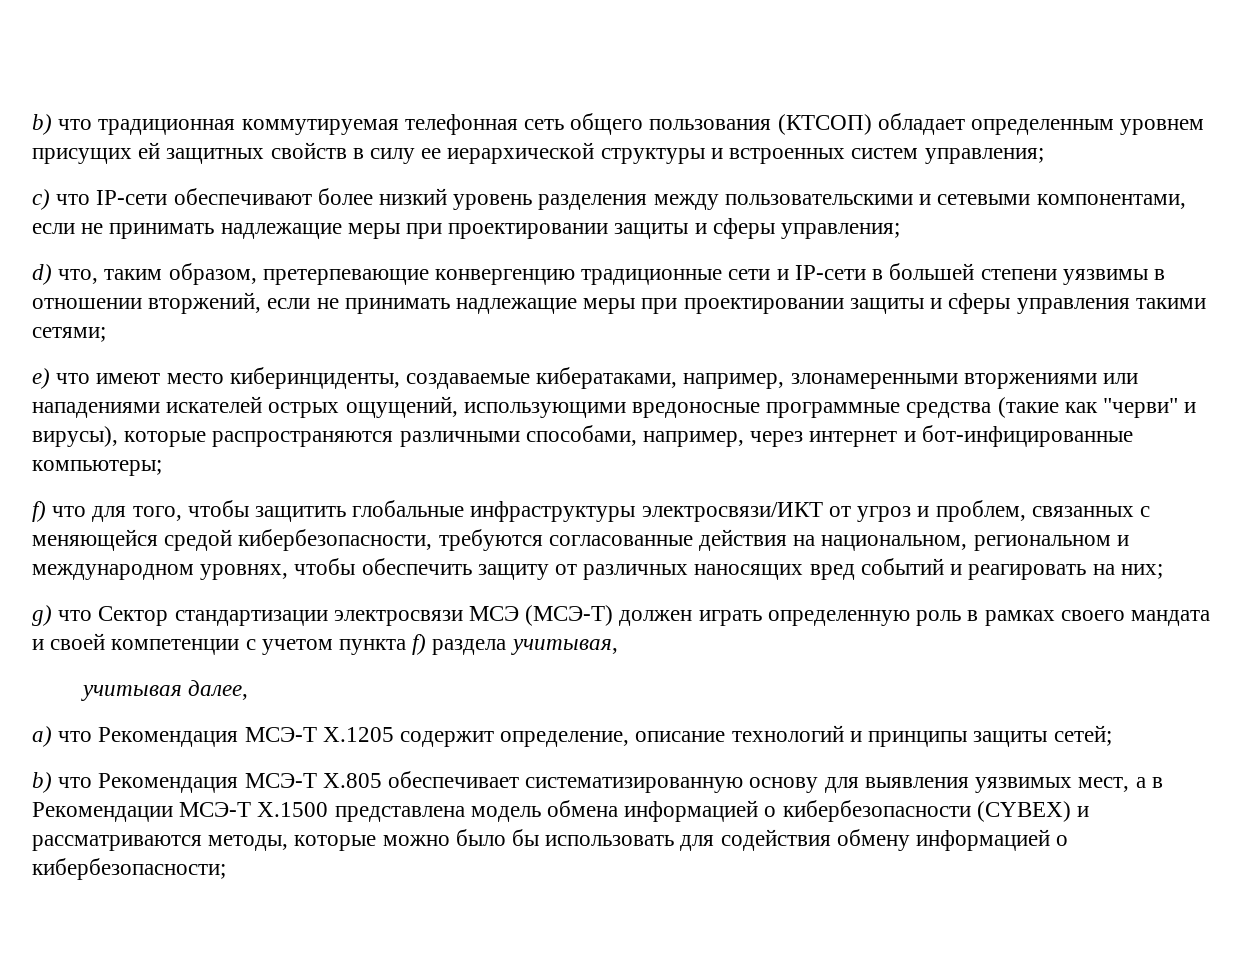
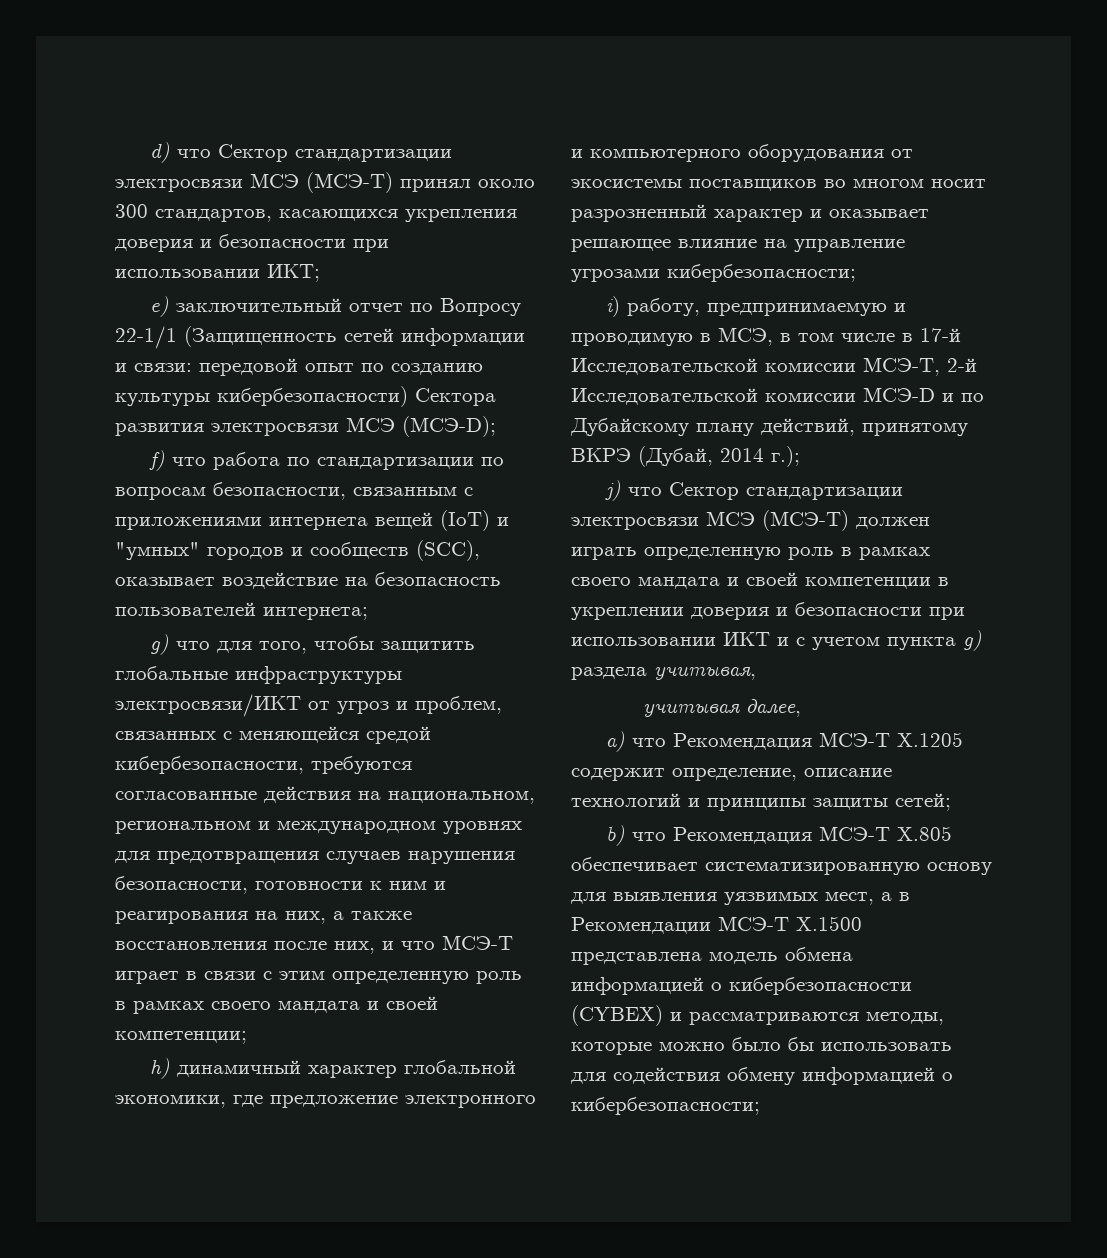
[32,113,1205,135] [32,142,1044,164] [32,188,1186,210] [32,218,901,239] [32,263,1165,285] [32,292,1206,314] [32,327,106,342] [32,367,1139,389] [32,396,1197,418] [32,425,1133,447] [32,460,162,476] [32,501,46,522] b) что традиционная коммутируемая телефонная сеть общего пользования (КТСОП) обладает определенным уровнем присущих ей защитных свойств в силу ее иерархической структуры и встроенных систем управления; // c) что IP-сети обеспечивают более низкий уровень разделения между пользовательскими и сетевыми компонентами, если не принимать надлежащие меры при проектировании защиты и сферы управления; // d) что, таким образом, претерпевающие конвергенцию традиционные сети и IP-сети в большей степени уязвимы в отношении вторжений, если не принимать надлежащие меры при проектировании защиты и сферы управления такими сетями; // e) что имеют место киберинциденты, создаваемые кибератаками, например, злонамеренными вторжениями или нападениями искателей острых ощущений, использующими вредоносные программные средства (такие как "черви" и вирусы), которые распространяются различными способами, например, через интернет и бот-инфицированные компьютеры; // f) -> [149,142,452,163] [115,172,535,193] [115,204,517,222] [115,234,389,252] [115,264,320,282] [149,296,521,317] [115,326,525,349] [115,358,483,376] [115,386,496,407] [115,416,496,437] [148,450,504,471] [115,482,473,500] [115,510,509,531] [115,540,480,561] [115,572,501,589] [115,602,368,620] [149,634,169,655] d) что Сектор стандартизации электросвязи МСЭ (МСЭ-T) принял около 300 стандартов, касающихся укрепления доверия и безопасности при использовании ИКТ; // e) заключительный отчет по Вопросу 22-1/1 (Защищенность сетей информации и связи: передовой опыт по созданию культуры кибербезопасности) Сектора развития электросвязи МСЭ (МСЭ-D); // f) что работа по стандартизации по вопросам безопасности, связанным с приложениями интернета вещей (IoT) и "умных" городов и сообществ (SCC), оказывает воздействие на безопасность пользователей интернета; // g)
[200,558,1163,580] [32,605,52,626] уровнях, чтобы обеспечить защиту от различных наносящих вред событий и реагировать на них; // g) -> [443,821,522,834] [115,851,515,864] [115,876,446,894] [115,911,412,924] [115,935,513,954] [115,971,522,984] [115,996,438,1014] [115,1031,247,1044] [149,1058,516,1079] [115,1095,536,1108] [571,144,913,162] [571,179,986,191] [571,204,929,222] [571,239,905,252] [571,264,856,282] [605,296,906,317] [571,327,961,346] [571,357,977,376] [571,387,984,405] [570,418,968,436] [571,446,800,467] [604,480,621,501] уровнях для предотвращения случаев нарушения безопасности, готовности к ним и реагирования на них, а также восстановления после них, и что МСЭ-Т играет в связи с этим определенную роль в рамках своего мандата и своей компетенции; // h) динамичный характер глобальной экономики, где предложение электронного и компьютерного оборудования от экосистемы поставщиков во многом носит разрозненный характер и оказывает решающее влияние на управление угрозами кибербезопасности; // i) работу, предпринимаемую и проводимую в МСЭ, в том числе в 17-й Исследовательской комиссии МСЭ-T, 2-й Исследовательской комиссии МСЭ-D и по Дубайскому плану действий, принятому ВКРЭ (Дубай, 2014 г.); // j)
(240, 647) none -> [938,577,949,586] [571,602,965,620] [571,632,789,646] в укреплении доверия и безопасности при использовании ИКТ и
[412,634,427,655] f) -> [963,630,982,651] g)

